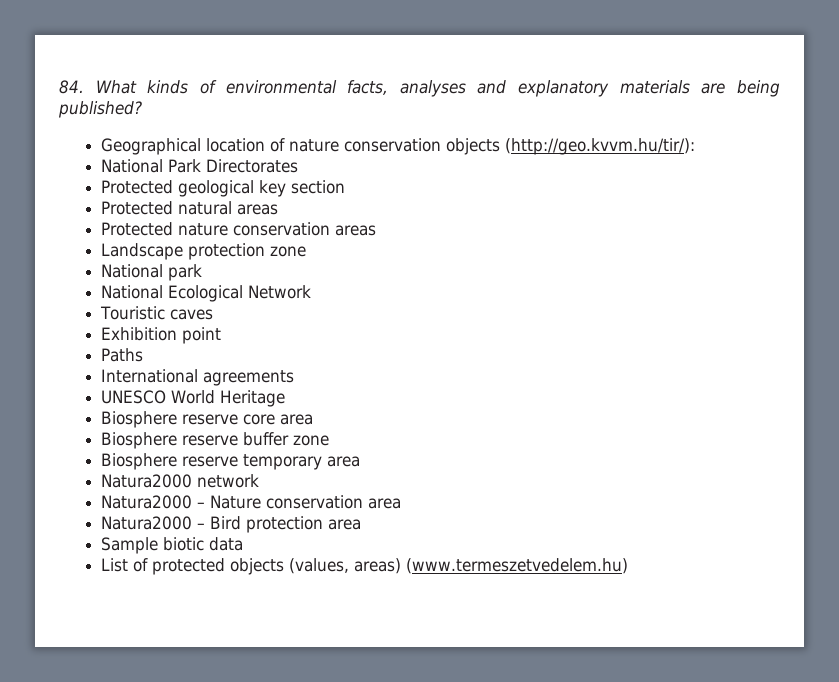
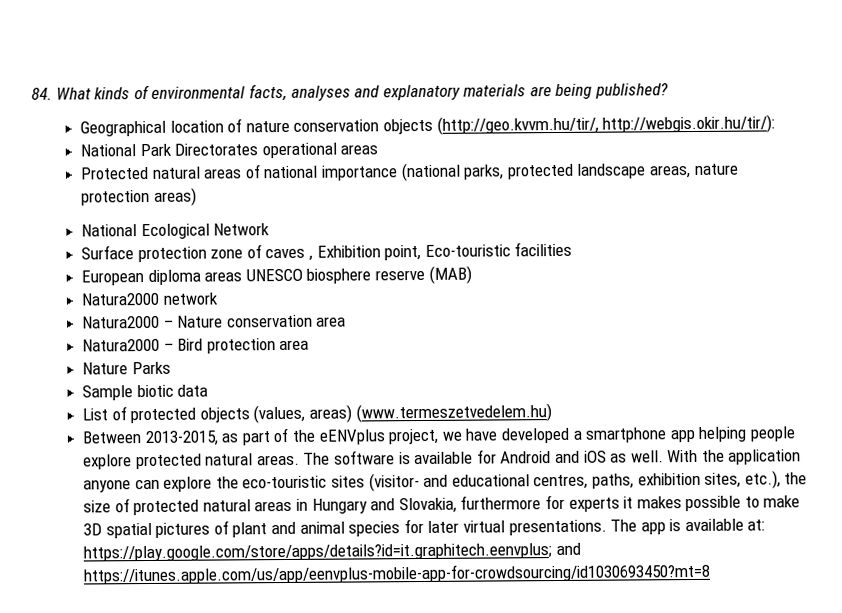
[505,138,696,155] (http://geo.kvvm.hu/tir/): -> [436,114,776,135] (http://geo.kvvm.hu/tir/, http://webgis.okir.hu/tir/):
[101,180,346,197] // Protected geological key section -> [261,142,379,159] operational areas
[101,222,377,236] [101,243,307,260] [101,264,203,281] [101,285,312,302] [100,306,214,320] [101,327,222,344] [101,348,144,362] [101,369,295,386] [101,390,286,407] [101,411,314,428] [101,432,330,449] [101,453,361,470] // Protected nature conservation areas // Landscape protection zone // National park // National Ecological Network // Touristic caves // Exhibition point // Paths // International agreements // UNESCO World Heritage // Biosphere reserve core area // Biosphere reserve buffer zone // Biosphere reserve temporary area -> [244,162,739,182] [81,187,197,206] [81,223,271,240] [81,241,573,263] [81,265,472,286] of national importance (national parks, protected landscape areas, nature protection areas) // National Ecological Network // Surface protection zone of caves , Exhibition point, Eco-touristic facilities // European diploma areas UNESCO biosphere reserve (MAB)
(362, 524) none -> [82,361,171,375] // Nature Parks
(629, 566) none -> [82,426,795,447] [83,449,802,470] [83,470,808,493] [83,494,801,516] [83,518,766,539] [83,542,581,562] [83,562,712,585] // Between 2013-2015, as part of the eENVplus project, we have developed a smartphone app helping people explore protected natural areas. The software is available for Android and iOS as well. With the application anyone can explore the eco-touristic sites (visitor- and educational centres, paths, exhibition sites, etc.), the size of protected natural areas in Hungary and Slovakia, furthermore for experts it makes possible to make 3D spatial pictures of plant and animal species for later virtual presentations. The app is available at: https://play.google.com/store/apps/details?id=it.graphitech.eenvplus; and https://itunes.apple.com/us/app/eenvplus-mobile-app-for-crowdsourcing/id1030693450?mt=8

